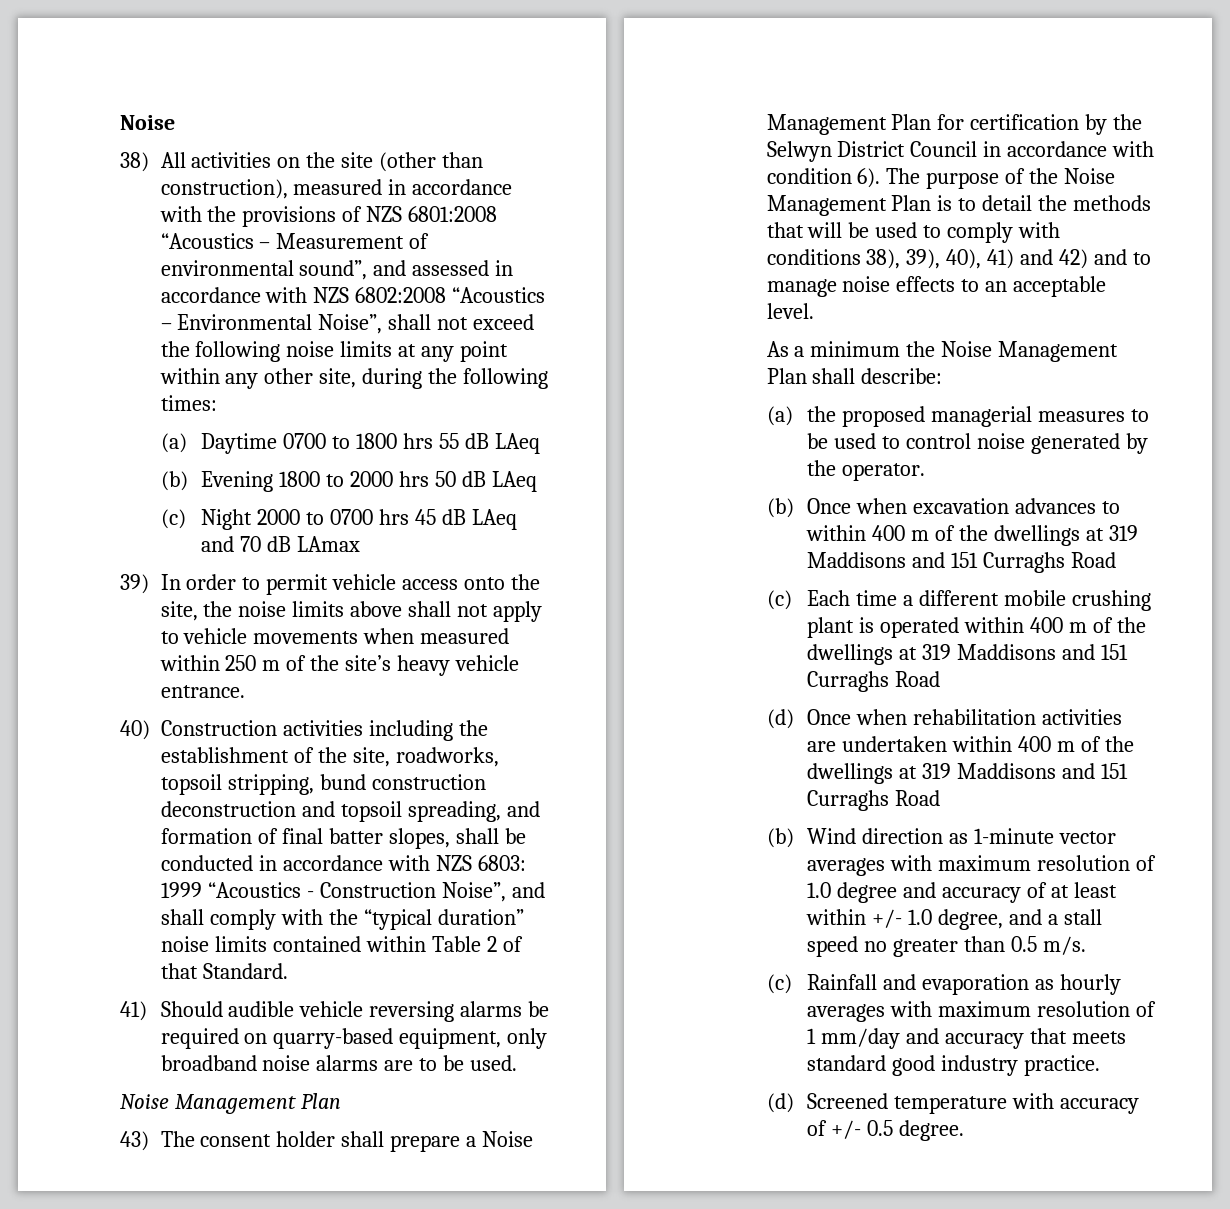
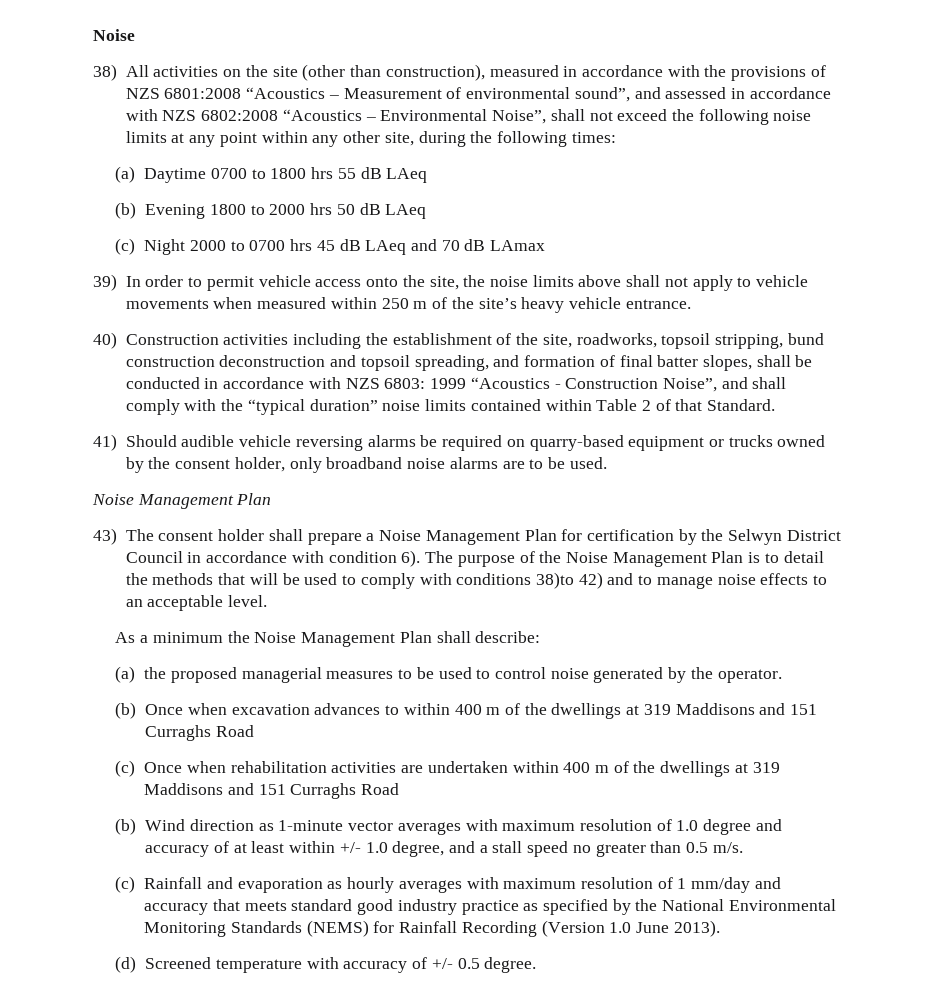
[399,1028,502,1049] equipment, -> [628,435,826,451] [125,457,285,473] equipment or trucks owned by the consent holder,
[866,249,1054,269] 38), 39), 40), 41) and -> [536,572,574,589] 38)to
[807,590,1151,611] [807,617,1146,638] [807,644,1128,665] [807,671,941,692] [766,709,794,729] Each time a different mobile crushing plant is operated within 400 m of the dwellings at 319 Maddisons and 151 Curraghs Road // (d) -> (136, 768) none
[1023,1055,1100,1076] practice. -> [461,899,836,915] [144,920,720,937] practice as specified by the National Environmental Monitoring Standards (NEMS) for Rainfall Recording (Version 1.0 June 2013).

